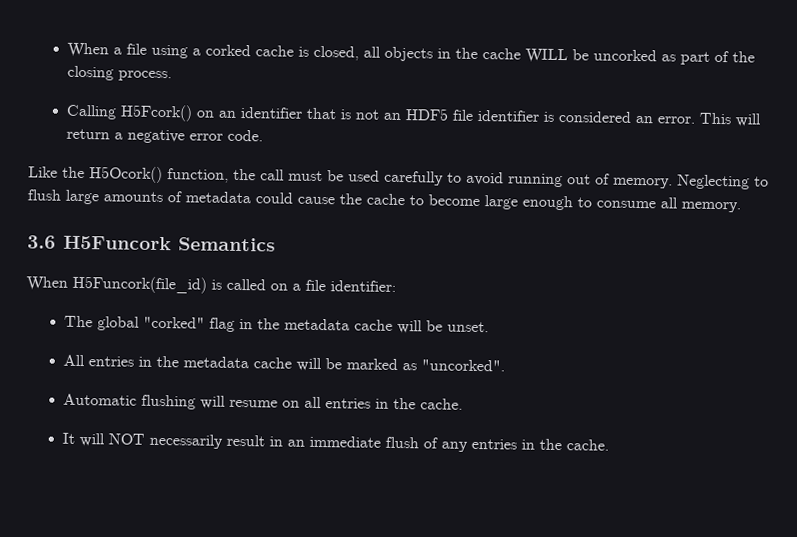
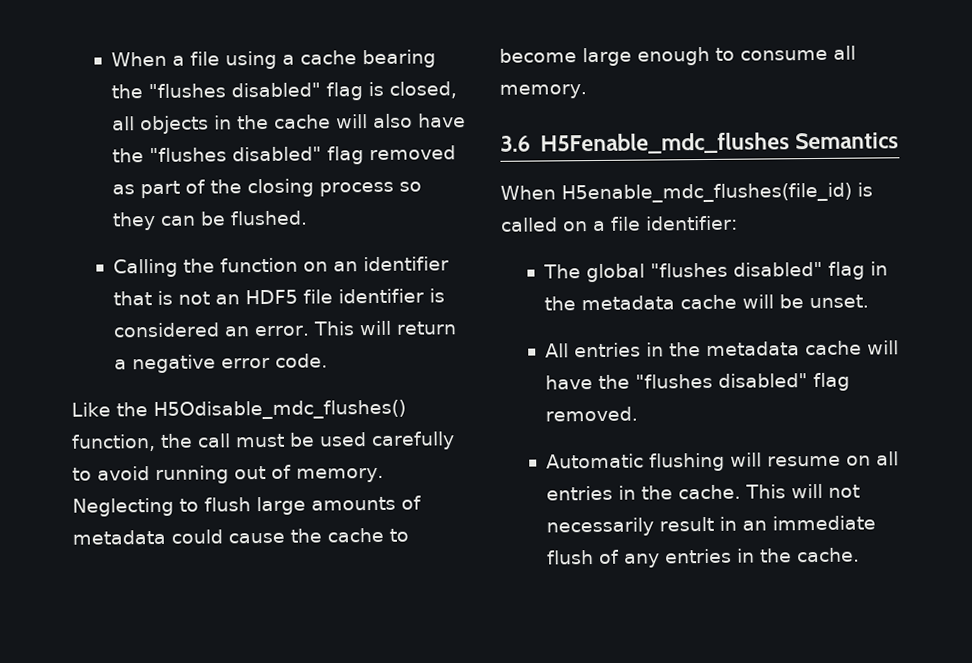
[205,44,295,57] corked cache -> [299,49,436,69] [110,82,363,101] cache bearing the "flushes disabled" flag
[525,48,658,64] WILL be uncorked -> [335,113,466,129] [111,145,456,165] will also have the "flushes disabled" flag removed
[118,70,173,82] process. -> [318,181,422,197] [111,210,308,231] process so they can be flushed.
[120,104,194,122] H5Fcork() -> [182,257,298,273] the function
[89,166,163,184] H5Ocork() -> [152,399,406,421] H5Odisable_mdc_flushes()
[63,235,172,251] H5Funcork -> [539,132,790,155] H5Fenable_mdc_flushes
[72,275,207,294] H5Funcork(file_id) -> [561,182,852,204] H5enable_mdc_flushes(file_id)
[143,316,206,329] "corked" -> [649,261,823,278] "flushes disabled"
[325,358,506,372] be marked as "uncorked". -> [544,372,850,392] [544,406,638,422] have the "flushes disabled" flag removed.
[62,432,146,447] // It will NOT -> [744,483,860,499] This will not

